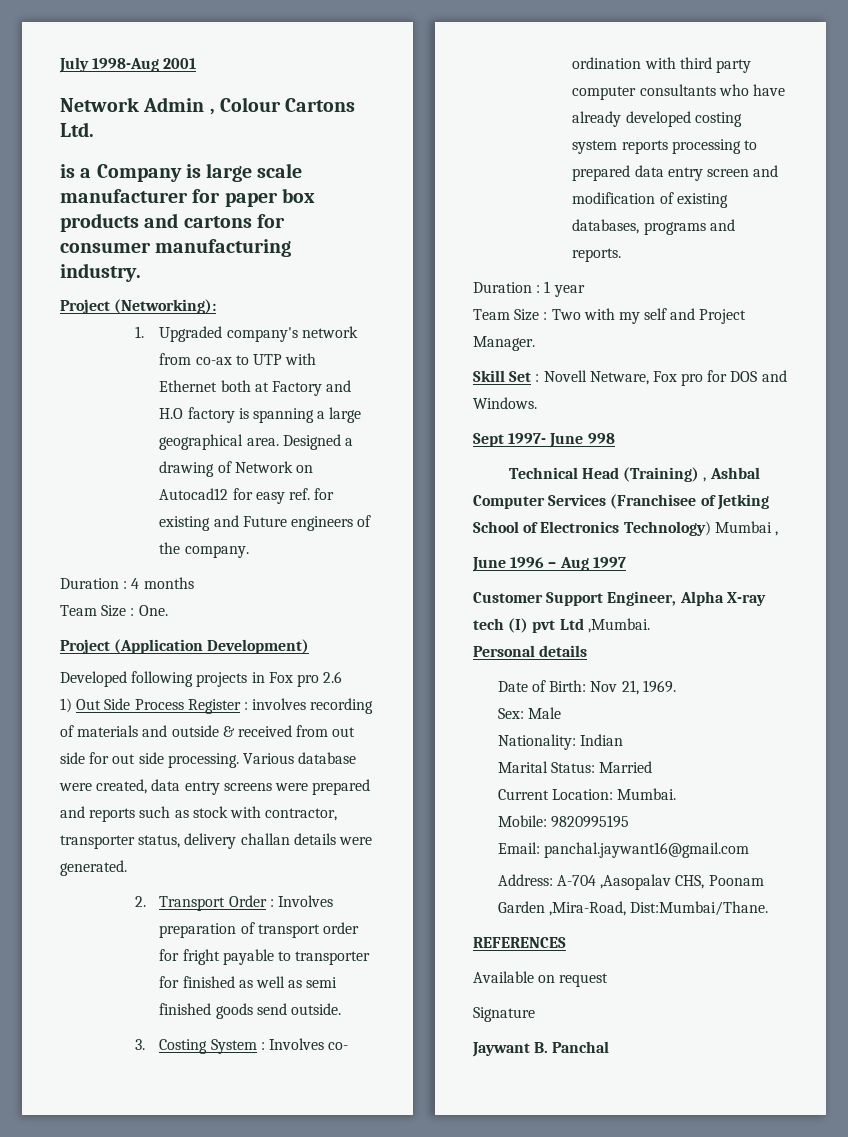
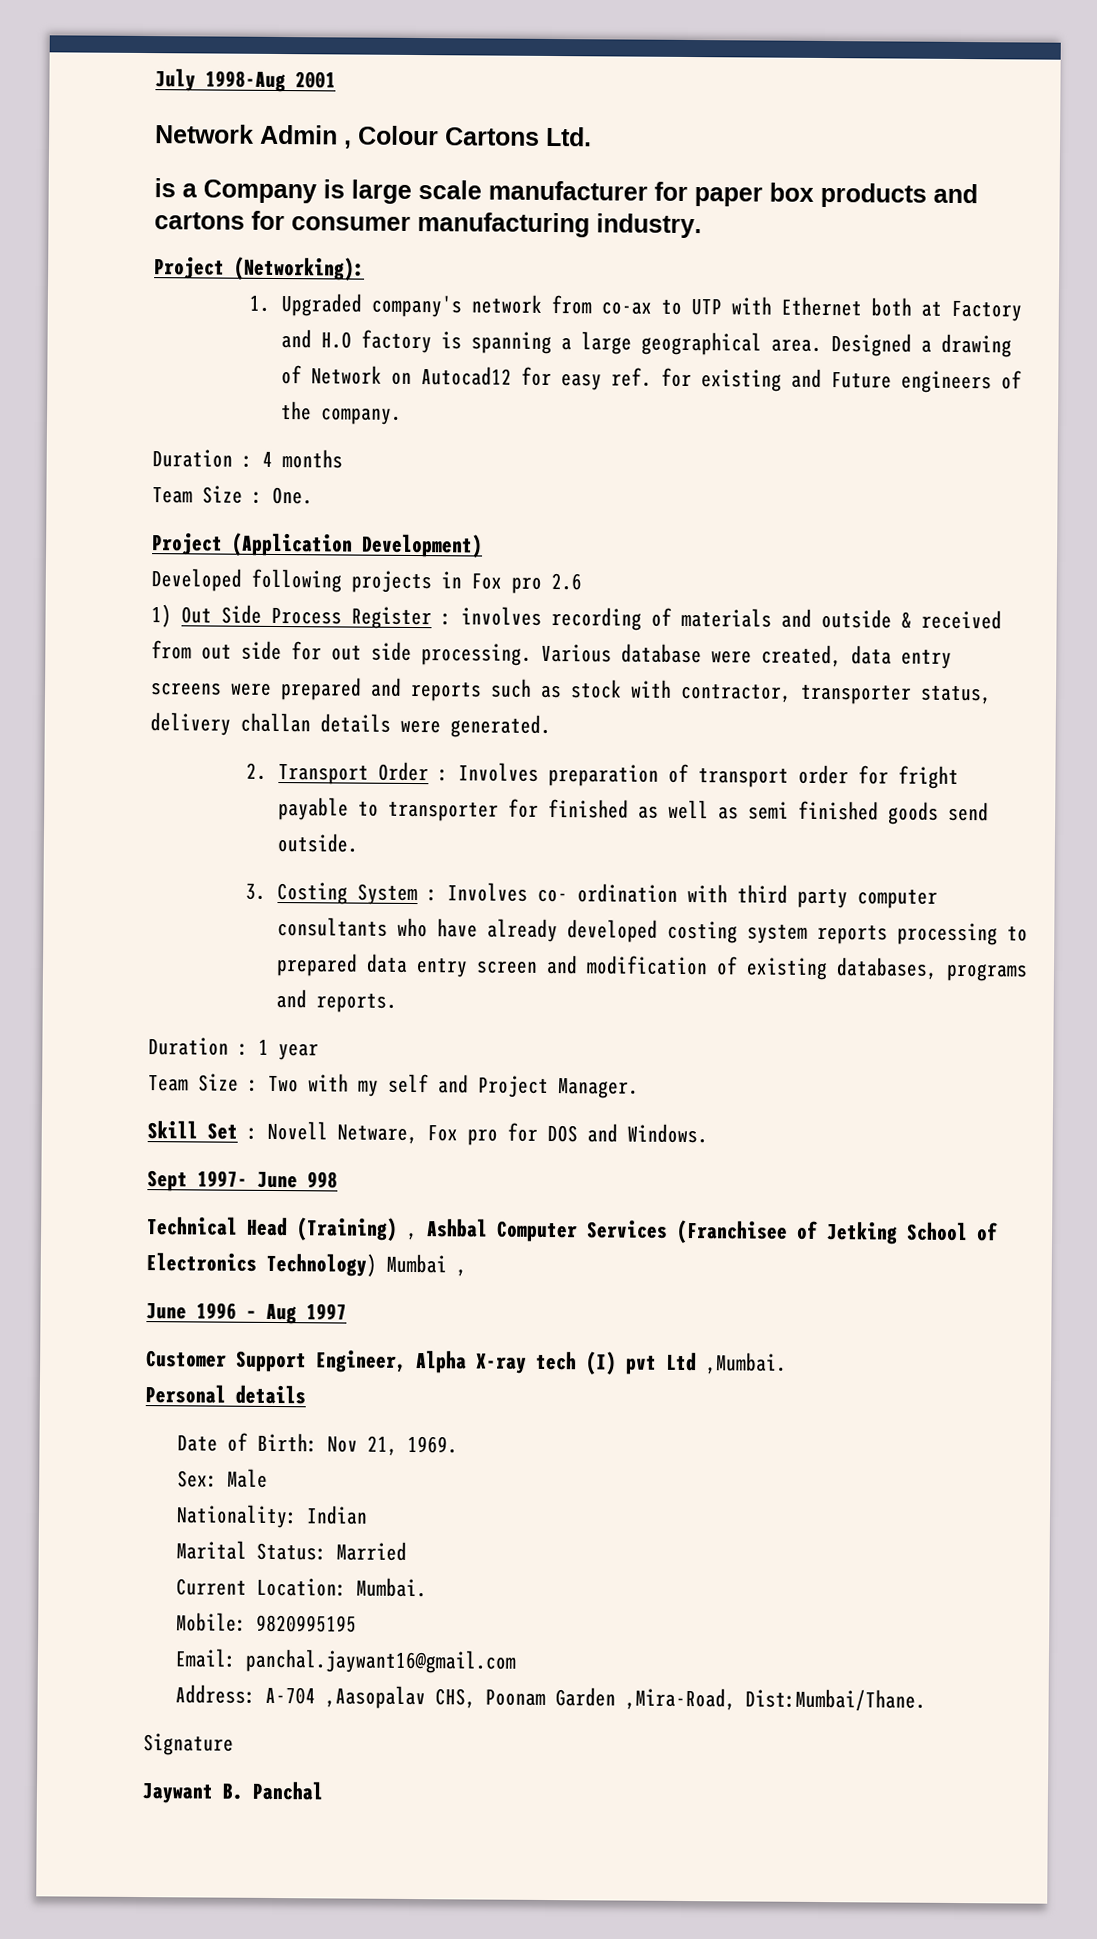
[473,937,566,948] [473,971,609,987] // REFERENCES // Available on request -> (926, 1700) none

